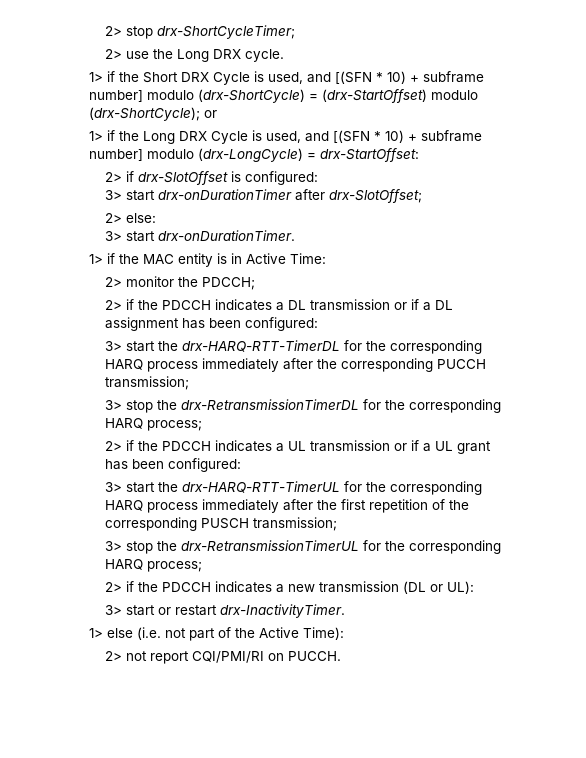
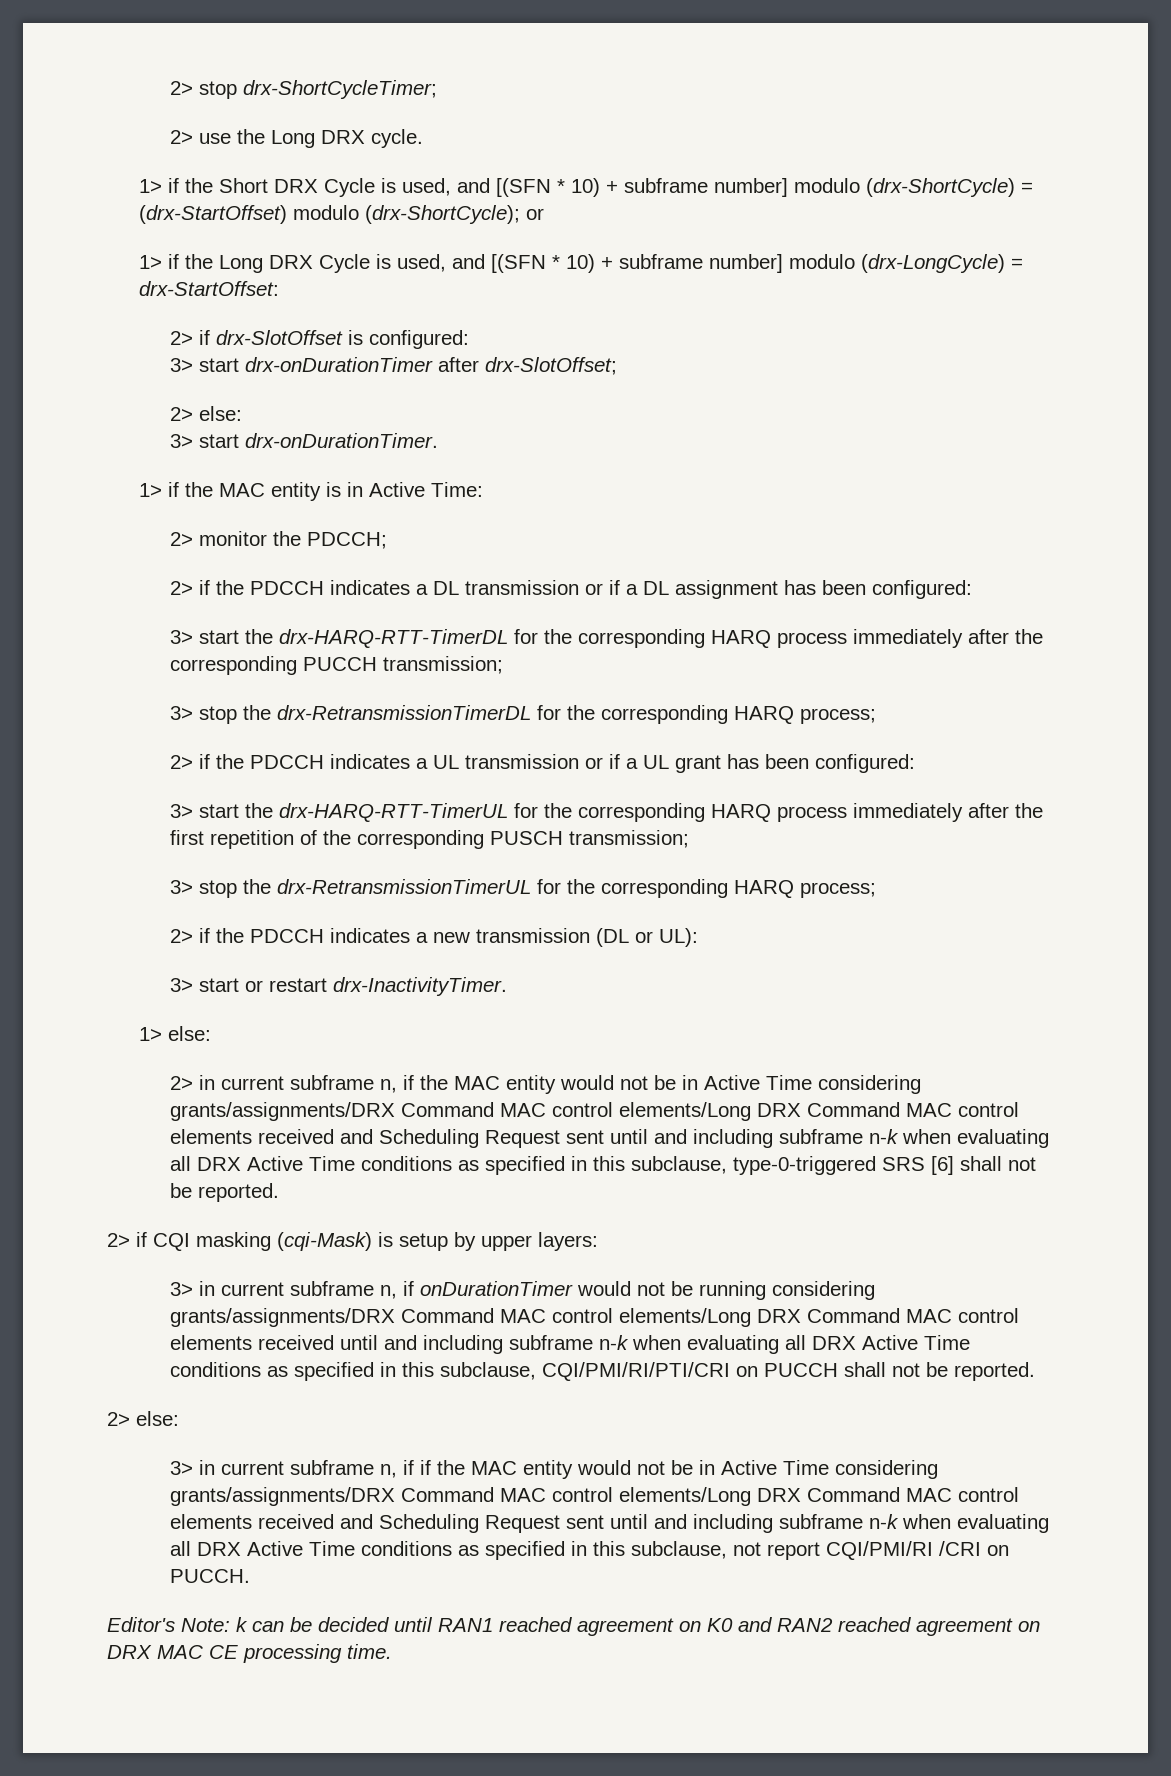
[106,627,344,641] [105,651,123,661] else (i.e. not part of the Active Time): // 2> -> [167,1026,211,1041] [170,1075,922,1094] [170,1102,1020,1121] [170,1129,1050,1148] [170,1156,1037,1175] [170,1183,280,1202] [107,1232,598,1251] [170,1281,876,1300] [170,1308,1020,1327] [170,1335,971,1354] [170,1362,1036,1381] [107,1411,179,1426] [170,1460,939,1479] [170,1487,1020,1506] [170,1514,1050,1533] [170,1541,728,1560] else: // 2> in current subframe n, if the MAC entity would not be in Active Time considering grants/assignments/DRX Command MAC control elements/Long DRX Command MAC control elements received and Scheduling Request sent until and including subframe n-k when evaluating all DRX Active Time conditions as specified in this subclause, type-0-triggered SRS [6] shall not be reported. // 2> if CQI masking (cqi-Mask) is setup by upper layers: // 3> in current subframe n, if onDurationTimer would not be running considering grants/assignments/DRX Command MAC control elements/Long DRX Command MAC control elements received until and including subframe n-k when evaluating all DRX Active Time conditions as specified in this subclause, CQI/PMI/RI/PTI/CRI on PUCCH shall not be reported. // 2> else: // 3> in current subframe n, if if the MAC entity would not be in Active Time considering grants/assignments/DRX Command MAC control elements/Long DRX Command MAC control elements received and Scheduling Request sent until and including subframe n-k when evaluating all DRX Active Time conditions as specified in this subclause,
(265, 657) none -> [939,1541,982,1556] /CRI
(342, 656) none -> [107,1617,1040,1636] [107,1644,392,1663] // Editor's Note: k can be decided until RAN1 reached agreement on K0 and RAN2 reached agreement on DRX MAC CE processing time.

